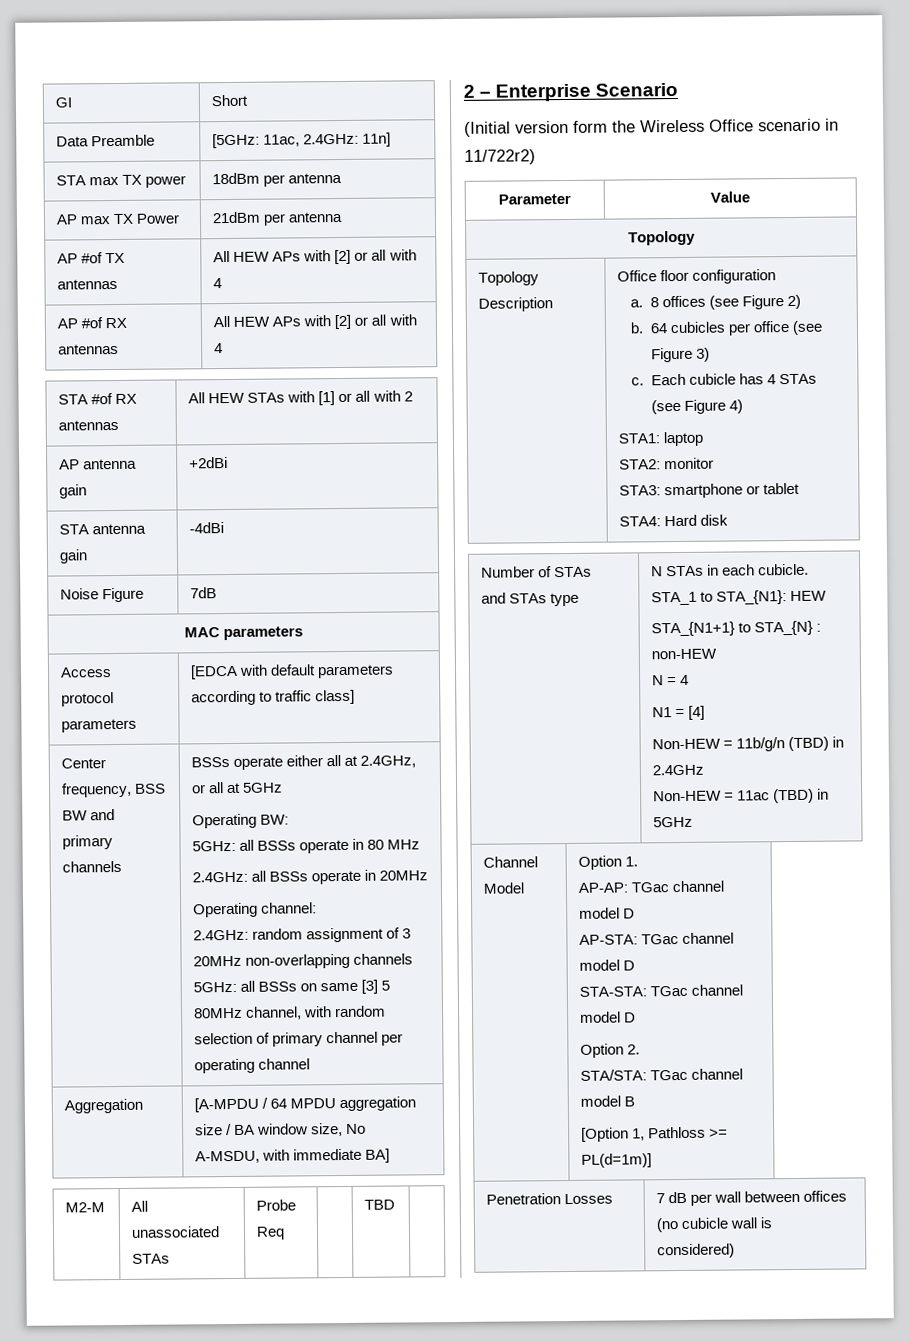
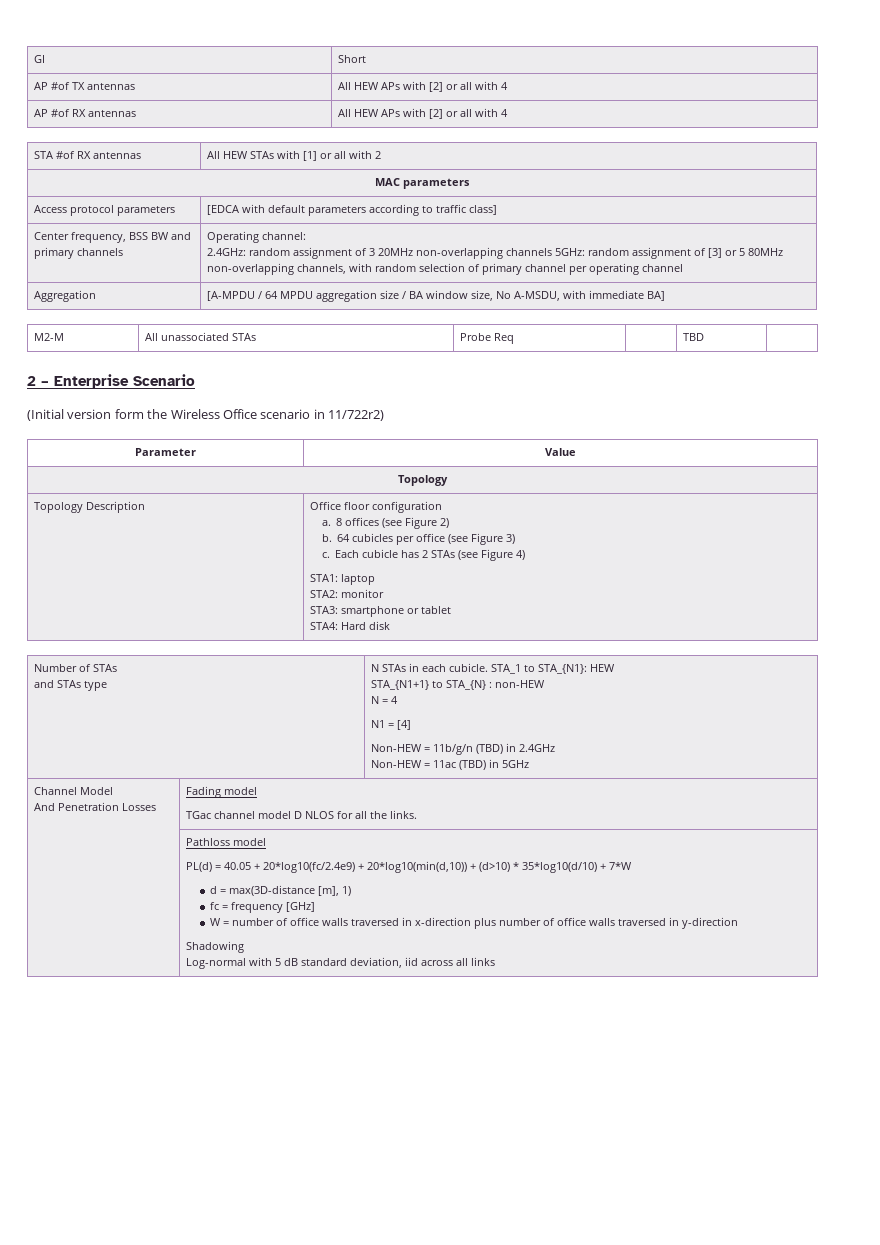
[56,134,156,147] [212,132,392,149] [56,174,187,188] [212,172,343,187] [56,213,181,225] [212,211,344,226] // Data Preamble | [5GHz: 11ac, 2.4GHz: 11n] // STA max TX power | 18dBm per antenna // AP max TX Power | 21dBm per antenna -> (367, 59) none
[59,458,138,470] [59,484,88,499] [189,457,229,469] [59,523,147,535] [59,549,89,564] [189,522,225,534] [60,587,145,603] [190,587,218,599] // AP antenna gain | +2dBi // STA antenna gain | -4dBi // Noise Figure | 7dB -> (382, 155) none
[191,755,417,770] [192,782,284,794] [192,813,290,829] [192,838,421,854] [192,869,429,885] BSSs operate either all at 2.4GHz, or all at 5GHz // Operating BW: // 5GHz: all BSSs operate in 80 MHz // 2.4GHz: all BSSs operate in 20MHz // -> (124, 252) none
[240,979,391,994] [193,1006,303,1020] all BSSs on same [3] 5 80MHz channel, -> [588,247,784,259] [207,263,347,275] random assignment of [3] or 5 80MHz non-overlapping channels,
[767,374,777,385] 4 -> [422,550,429,558] 2
[578,855,639,870] [578,880,725,893] [579,907,636,919] [579,932,735,945] [579,959,636,971] [579,984,744,997] [580,1011,637,1023] [580,1043,641,1058] [580,1068,744,1081] [580,1095,636,1107] [581,1126,729,1142] [581,1153,653,1168] [486,1193,614,1205] [656,1190,848,1206] [656,1217,773,1233] [657,1243,736,1259] | Option 1. // AP-AP: TGac channel model D // AP-STA: TGac channel model D // STA-STA: TGac channel model D // Option 2. // STA/STA: TGac channel model B // [Option 1, Pathloss >= PL(d=1m)] // Penetration Losses | 7 dB per wall between offices (no cubicle wall is considered) -> [34,802,157,811] [186,786,258,798] [186,810,418,819] [186,838,267,846] [186,861,633,873] [209,885,351,896] [209,902,315,913] [209,917,738,929] [186,941,245,953] [186,957,496,969] // And Penetration Losses | Fading model // TGac channel model D NLOS for all the links. // | Pathloss model // PL(d) = 40.05 + 20*log10(fc/2.4e9) + 20*log10(min(d,10)) + (d>10) * 35*log10(d/10) + 7*W // d = max(3D-distance [m], 1) // fc = frequency [GHz] // W = number of office walls traversed in x-direction plus number of office walls traversed in y-direction // Shadowing // Log-normal with 5 dB standard deviation, iid across all links

